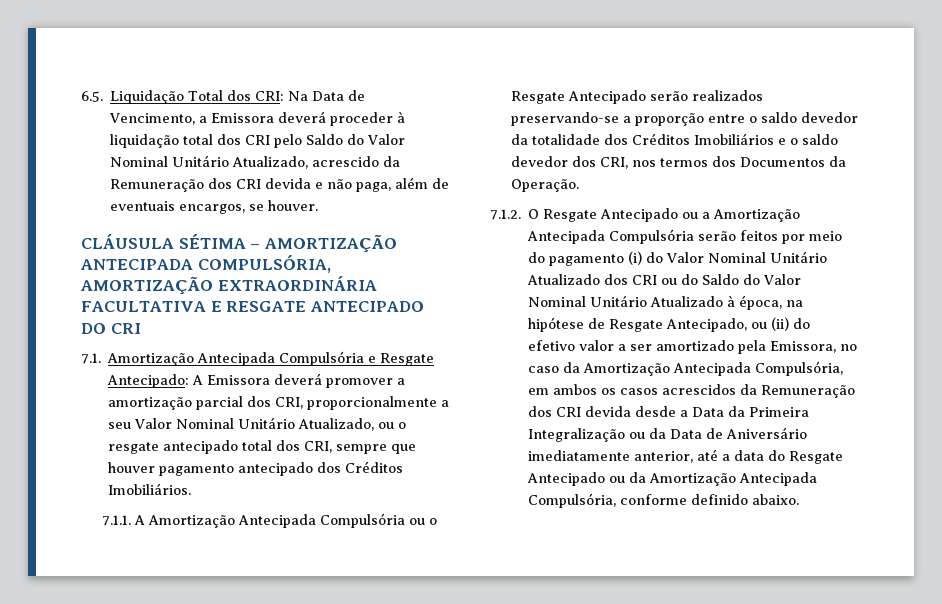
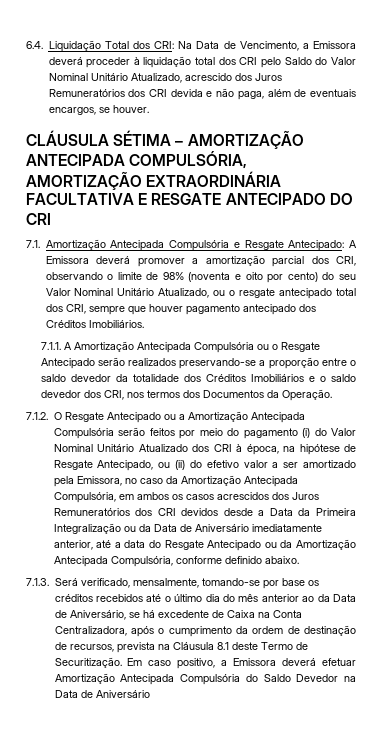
[81,91,103,102] 6.5. -> [26,41,43,49] 6.4.
[383,156,401,167] [110,179,205,192] da Remuneração -> [234,73,282,81] [48,89,125,97] dos Juros Remuneratórios
[307,396,450,410] proporcionalmente a -> [45,272,335,283] observando o limite de 98% (noventa e oito por cento) do
[661,274,802,285] [528,295,724,307] ou do Saldo do Valor Nominal Unitário Atualizado -> (232, 448) none
[740,384,856,398] [528,406,632,417] da Remuneração dos CRI devida -> [271,492,319,500] [53,508,219,516] dos Juros Remuneratórios dos CRI devidos
(800, 499) none -> [26,578,319,589] [54,594,357,602] [54,610,302,620] [54,625,356,637] [54,642,308,653] [54,657,356,669] [54,673,356,685] [54,690,150,698] // 7.1.3. Será verificado, mensalmente, tomando-se por base os créditos recebidos até o último dia do mês anterior ao da Data de Aniversário, se há excedente de Caixa na Conta Centralizadora, após o cumprimento da ordem de destinação de recursos, prevista na Cláusula 8.1 deste Termo de Securitização. Em caso positivo, a Emissora deverá efetuar Amortização Antecipada Compulsória do Saldo Devedor na Data de Aniversário

